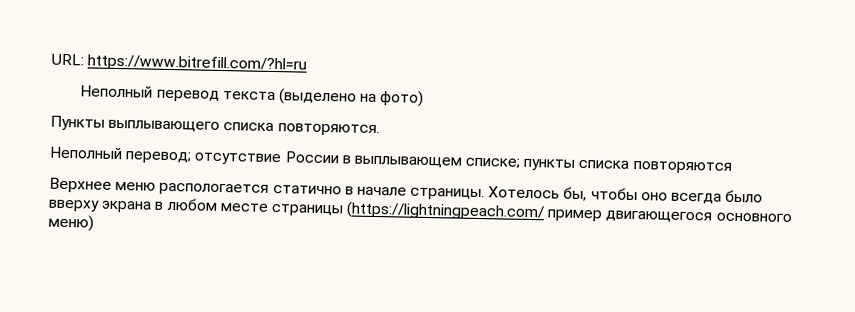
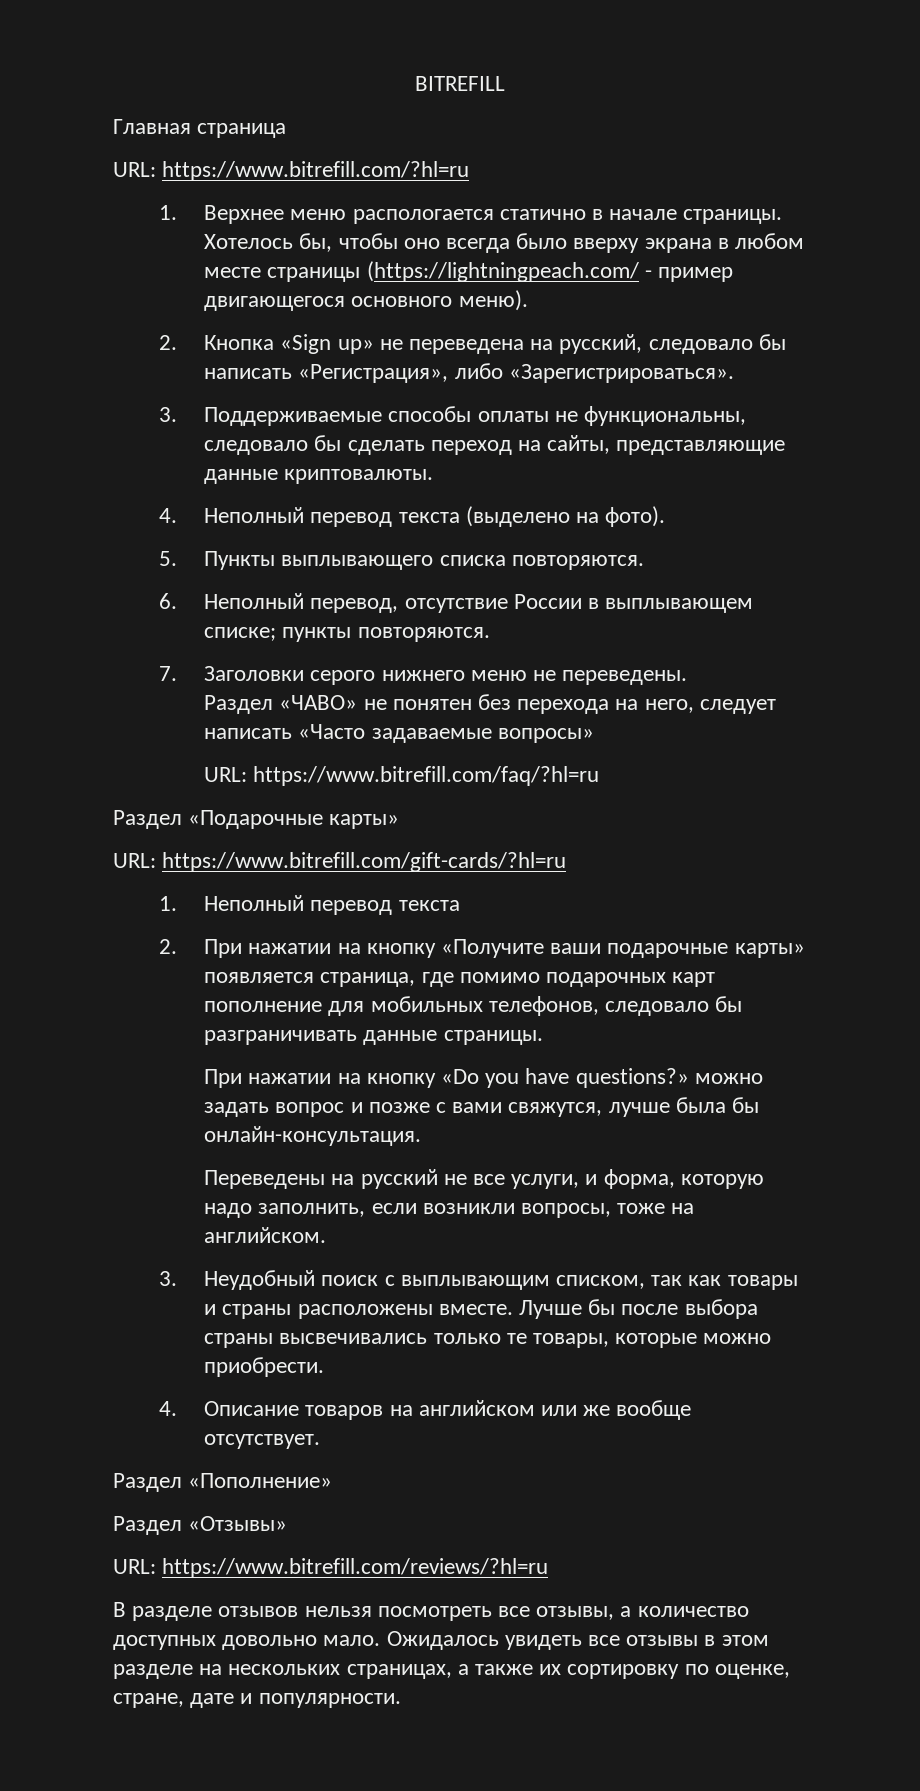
(51, 59) none -> [415,76,505,91] [113,119,287,138] BITREFILL // Главная страница //
[80,84,425,107] [50,115,380,137] [49,145,732,174] Неполный перевод текста (выделено на фото) // Пункты выплывающего списка повторяются. // Неполный перевод; отсутствие России в выплывающем списке; пункты списка повторяются // -> [158,205,177,220] 1.
(546, 211) none -> [644,270,652,278] -
[48,214,94,232] меню) -> [458,290,528,311] [158,334,786,354] [204,363,734,383] [158,406,747,426] [204,435,786,455] [204,469,434,484] [158,506,666,527] [158,551,644,570] [158,593,754,613] [204,627,490,642] [158,666,688,685] [204,694,776,714] [204,724,594,743] [204,766,600,786] [113,810,400,829] [113,852,567,872] [158,895,460,915] [158,939,805,958] [204,972,716,987] [204,996,743,1016] [204,1030,543,1045] [204,1068,763,1088] [204,1097,760,1117] [204,1126,422,1146] [204,1169,764,1189] [204,1203,695,1218] [204,1227,327,1243] [158,1270,798,1290] [204,1299,758,1319] [204,1333,772,1348] [204,1357,325,1377] [158,1400,692,1420] [204,1434,321,1449] [113,1473,333,1492] [113,1516,288,1535] [113,1558,549,1578] [113,1602,749,1621] [113,1631,769,1650] [113,1664,790,1679] [113,1693,401,1708] меню). // 2. Кнопка «Sign up» не переведена на русский, следовало бы написать «Регистрация», либо «Зарегистрироваться». // 3. Поддерживаемые способы оплаты не функциональны, следовало бы сделать переход на сайты, представляющие данные криптовалюты. // 4. Неполный перевод текста (выделено на фото). // 5. Пункты выплывающего списка повторяются. // 6. Неполный перевод, отсутствие России в выплывающем списке; пункты повторяются. // 7. Заголовки серого нижнего меню не переведены. // Раздел «ЧАВО» не понятен без перехода на него, следует написать «Часто задаваемые вопросы» // URL: https://www.bitrefill.com/faq/?hl=ru // Раздел «Подарочные карты» // URL: https://www.bitrefill.com/gift-cards/?hl=ru // 1. Неполный перевод текста // 2. При нажатии на кнопку «Получите ваши подарочные карты» появляется страница, где помимо подарочных карт пополнение для мобильных телефонов, следовало бы разграничивать данные страницы. // При нажатии на кнопку «Do you have questions?» можно задать вопрос и позже с вами свяжутся, лучше была бы онлайн-консультация. // Переведены на русский не все услуги, и форма, которую надо заполнить, если возникли вопросы, тоже на английском. // 3. Неудобный поиск с выплывающим списком, так как товары и страны расположены вместе. Лучше бы после выбора страны высвечивались только те товары, которые можно приобрести. // 4. Описание товаров на английском или же вообще отсутствует. // Раздел «Пополнение» // Раздел «Отзывы» // URL: https://www.bitrefill.com/reviews/?hl=ru // В разделе отзывов нельзя посмотреть все отзывы, а количество доступных довольно мало. Ожидалось увидеть все отзывы в этом разделе на нескольких страницах, а также их сортировку по оценке, стране, дате и популярности.

